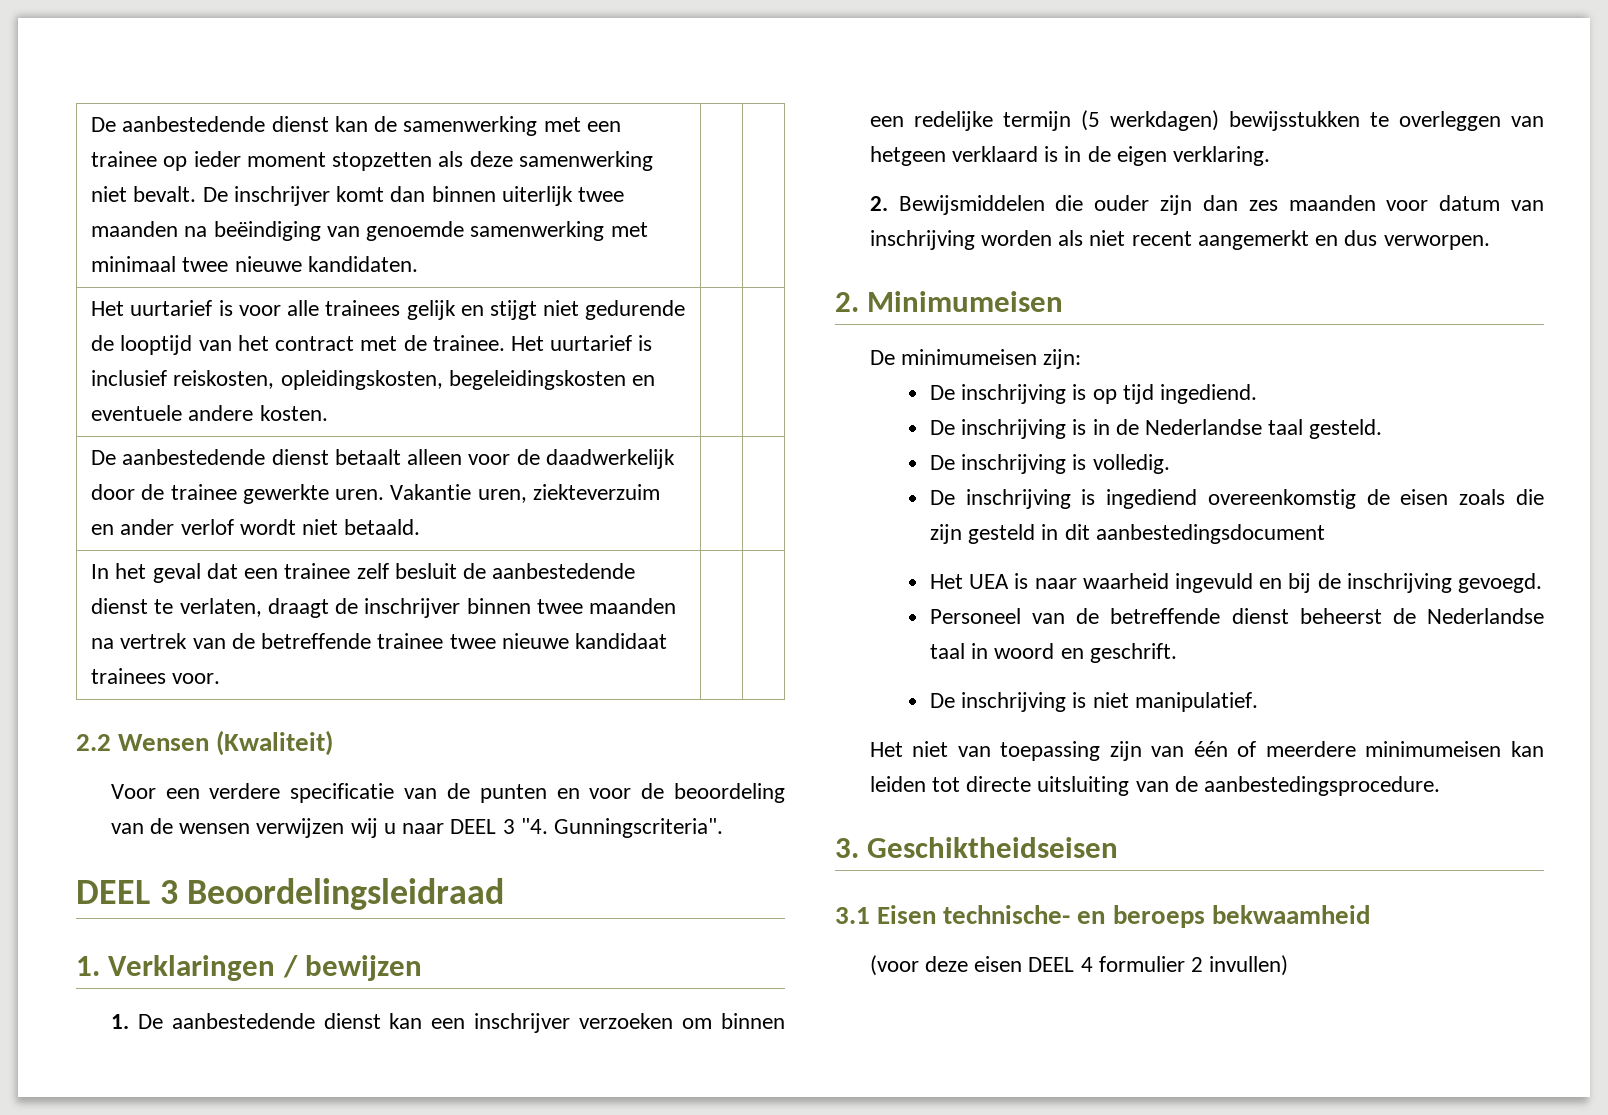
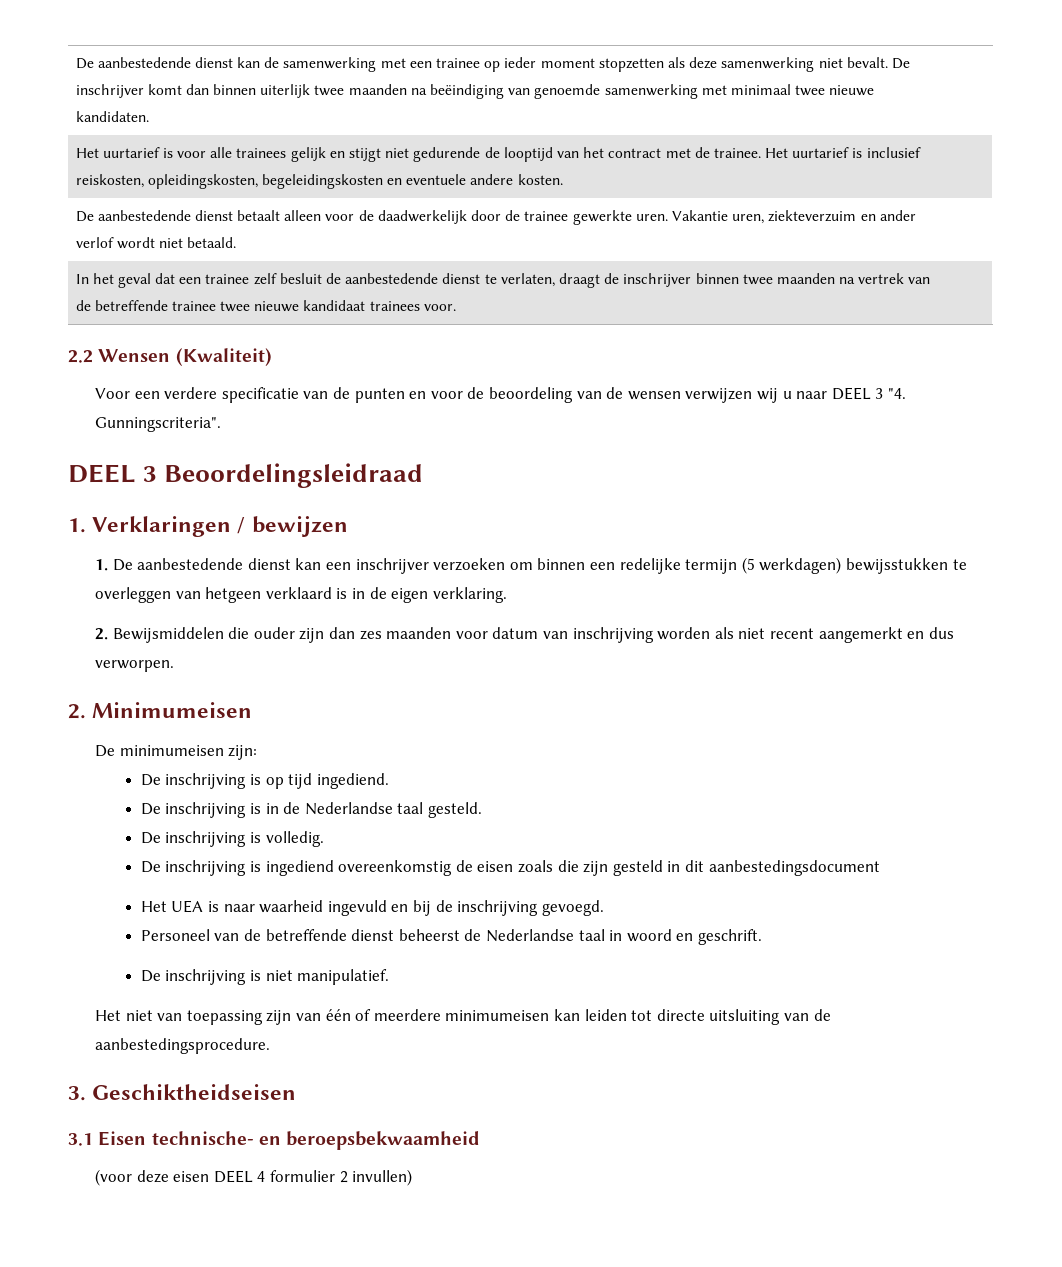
[1112,905,1370,928] beroeps bekwaamheid -> [286,1131,481,1150] beroepsbekwaamheid

